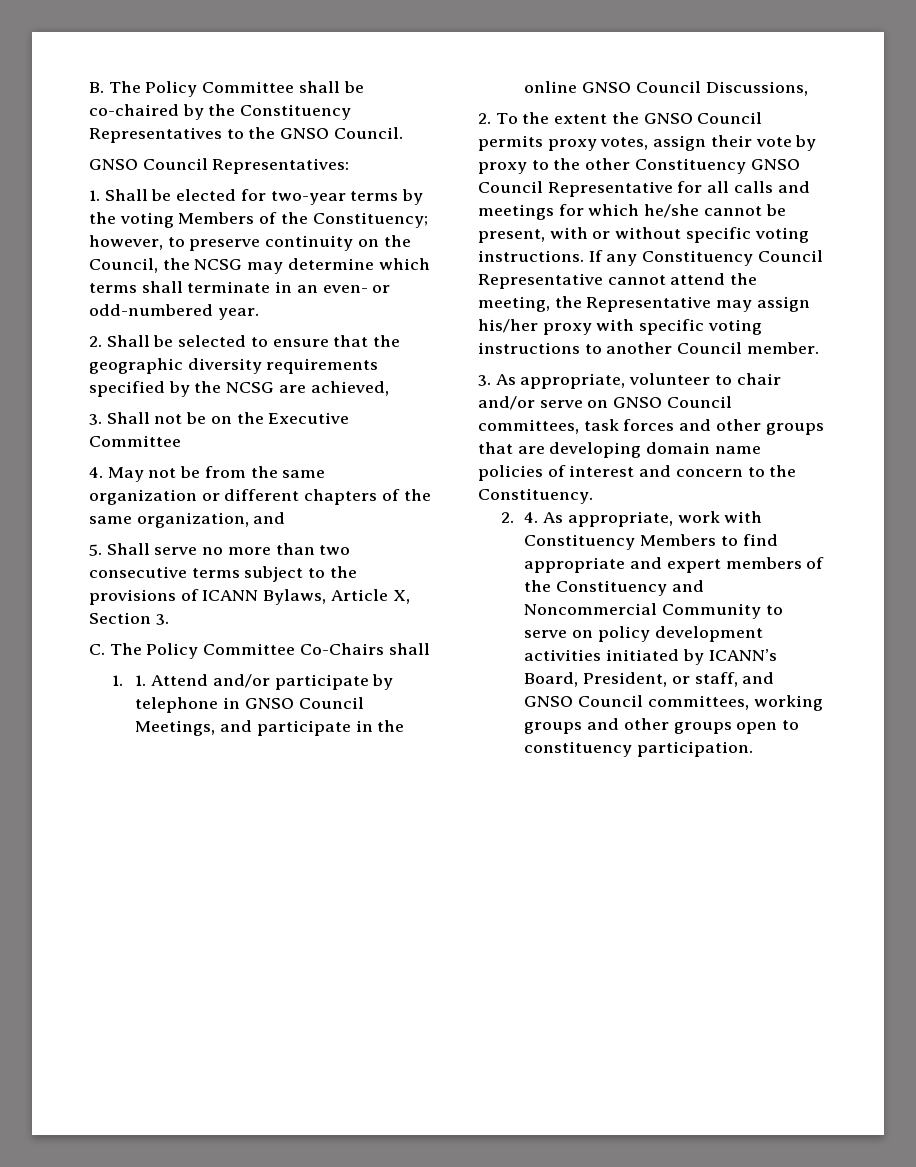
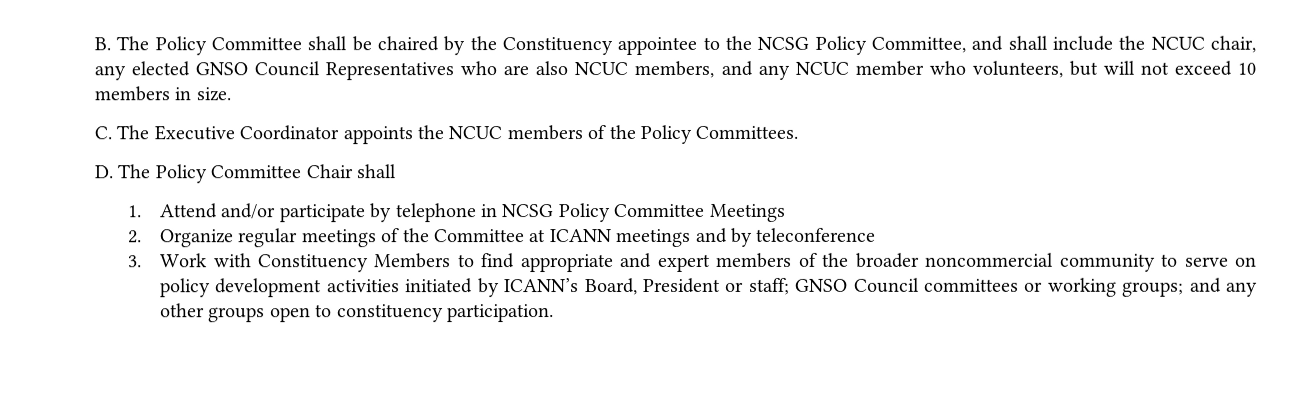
[89,104,179,116] co-chaired -> [377,36,439,52] chaired
[89,127,403,143] [89,158,350,174] [89,189,424,205] [89,212,428,228] [89,235,411,251] [89,258,430,274] [89,281,391,293] [89,304,259,320] [89,335,401,347] [89,358,379,374] [89,381,389,397] [89,412,350,425] [89,435,181,447] [89,466,326,482] [89,489,431,505] [89,512,286,528] [89,543,351,556] [89,566,357,582] [89,589,410,605] [89,612,169,625] [89,643,384,659] Representatives to the GNSO Council. // GNSO Council Representatives: // 1. Shall be elected for two-year terms by the voting Members of the Constituency; however, to preserve continuity on the Council, the NCSG may determine which terms shall terminate in an even- or odd-numbered year. // 2. Shall be selected to ensure that the geographic diversity requirements specified by the NCSG are achieved, // 3. Shall not be on the Executive Committee // 4. May not be from the same organization or different chapters of the same organization, and // 5. Shall serve no more than two consecutive terms subject to the provisions of ICANN Bylaws, Article X, Section 3. // C. The Policy Committee Co-Chairs -> [617,35,1257,56] [94,60,1256,81] [94,86,231,102] [94,124,799,145] [94,164,353,184] appointee to the NCSG Policy Committee, and shall include the NCUC chair, any elected GNSO Council Representatives who are also NCUC members, and any NCUC member who volunteers, but will not exceed 10 members in size. // C. The Executive Coordinator appoints the NCUC members of the Policy Committees. // D. The Policy Committee Chair
[135,675,147,686] 1. -> (142, 211) none
[244,697,364,709] [135,720,405,736] [524,81,808,96] [478,112,763,124] [478,135,817,151] [478,158,800,174] [478,181,810,197] [478,204,786,220] [478,227,809,243] [478,250,823,266] [478,273,758,289] [478,296,810,312] [478,319,762,335] [478,342,819,354] [478,373,781,389] [478,396,732,410] [478,419,824,435] [478,442,761,458] [478,465,797,481] [478,488,593,504] [501,511,720,527] GNSO Council Meetings, and participate in the online GNSO Council Discussions, // 2. To the extent the GNSO Council permits proxy votes, assign their vote by proxy to the other Constituency GNSO Council Representative for all calls and meetings for which he/she cannot be present, with or without specific voting instructions. If any Constituency Council Representative cannot attend the meeting, the Representative may assign his/her proxy with specific voting instructions to another Council member. // 3. As appropriate, volunteer to chair and/or serve on GNSO Council committees, task forces and other groups that are developing domain name policies of interest and concern to the Constituency. // 2. 4. As appropriate, work -> [501,203,786,223] [127,227,877,248] [127,253,209,268] NCSG Policy Committee Meetings // 2. Organize regular meetings of the Committee at ICANN meetings and by teleconference // 3. Work
[556,580,704,596] [524,603,762,619] Constituency and Noncommercial Community -> [855,252,1156,272] broader noncommercial community
[583,672,775,687] [524,695,823,711] [524,718,620,734] President, or staff, and GNSO Council committees, working groups and -> [642,277,1258,297] President or staff; GNSO Council committees or working groups; and any

